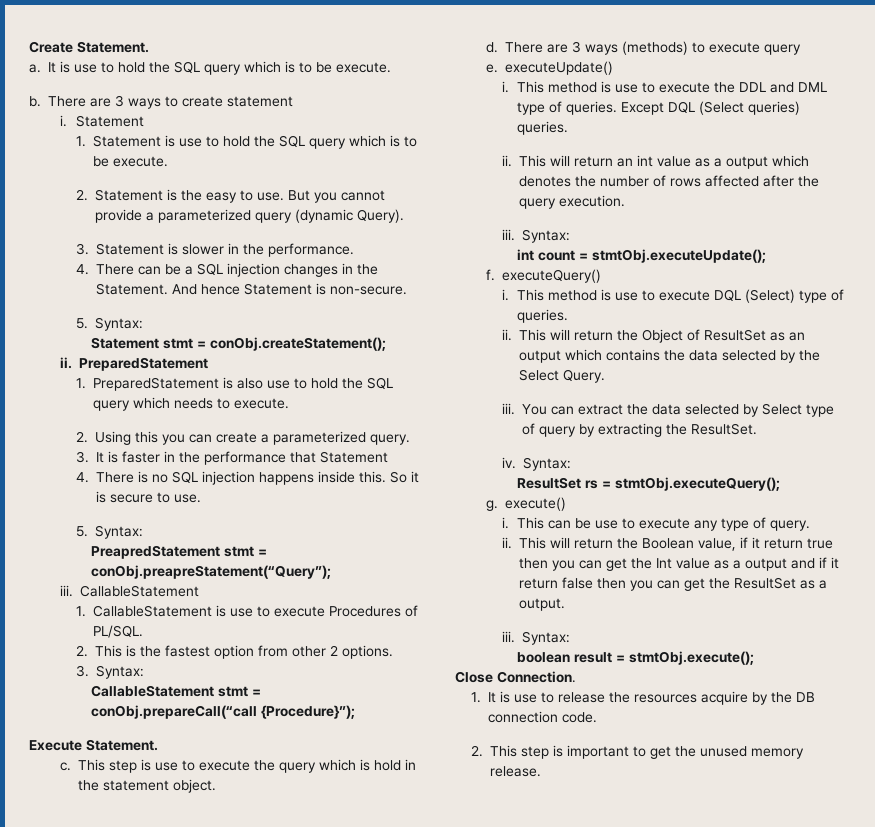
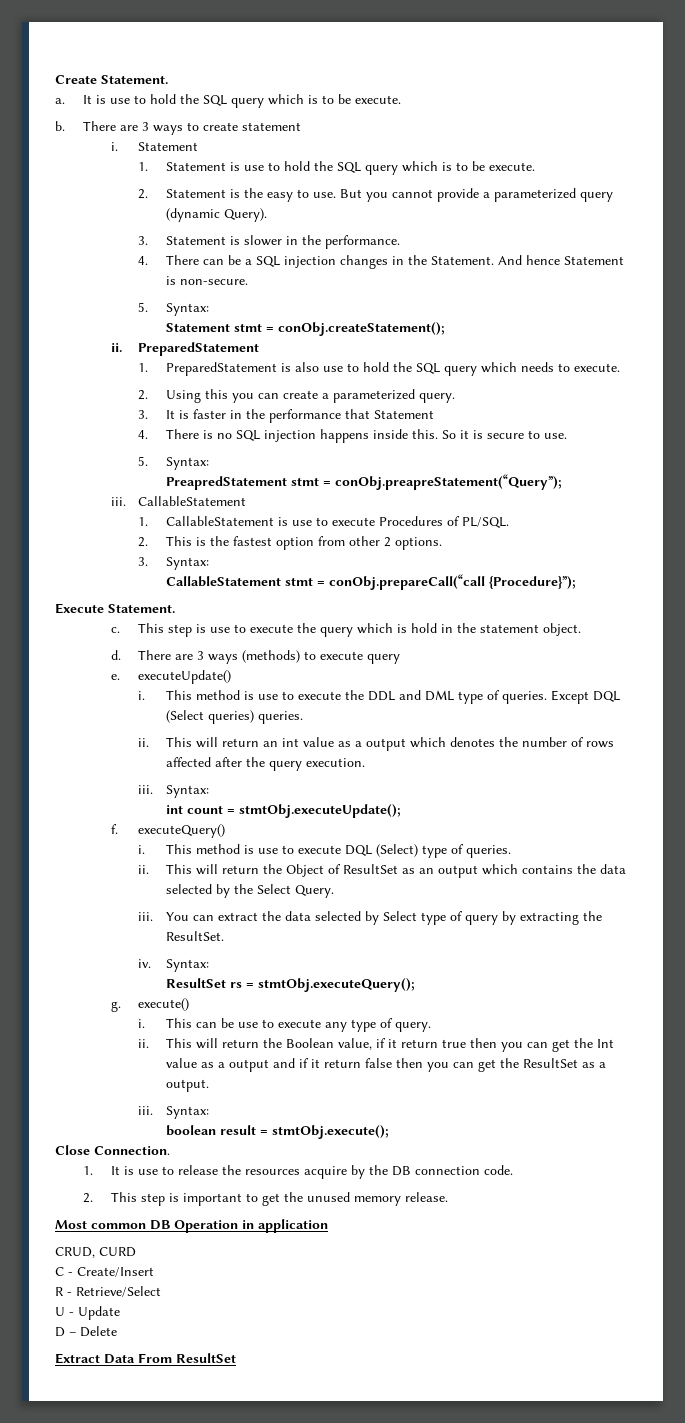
(541, 771) none -> [55,1219,328,1233] [55,1247,136,1258] [55,1267,154,1277] [55,1286,161,1297] [55,1306,120,1320] [55,1326,117,1337] [55,1353,236,1364] // Most common DB Operation in application // CRUD, CURD // C - Create/Insert // R - Retrieve/Select // U - Update // D – Delete // Extract Data From ResultSet

